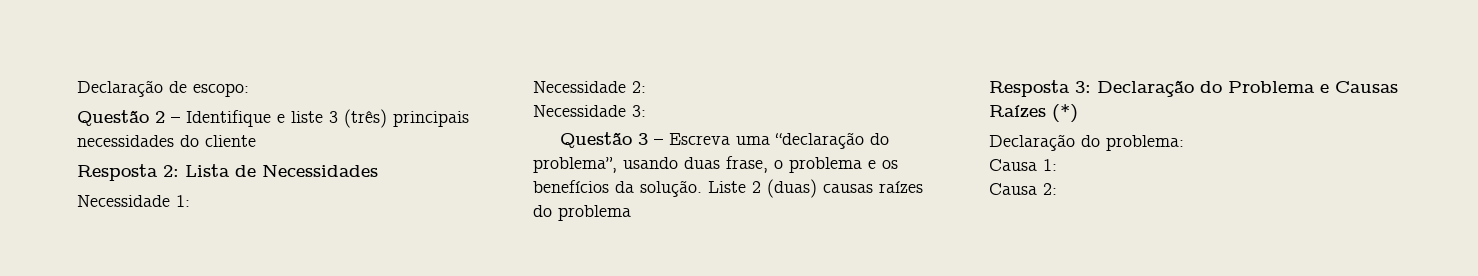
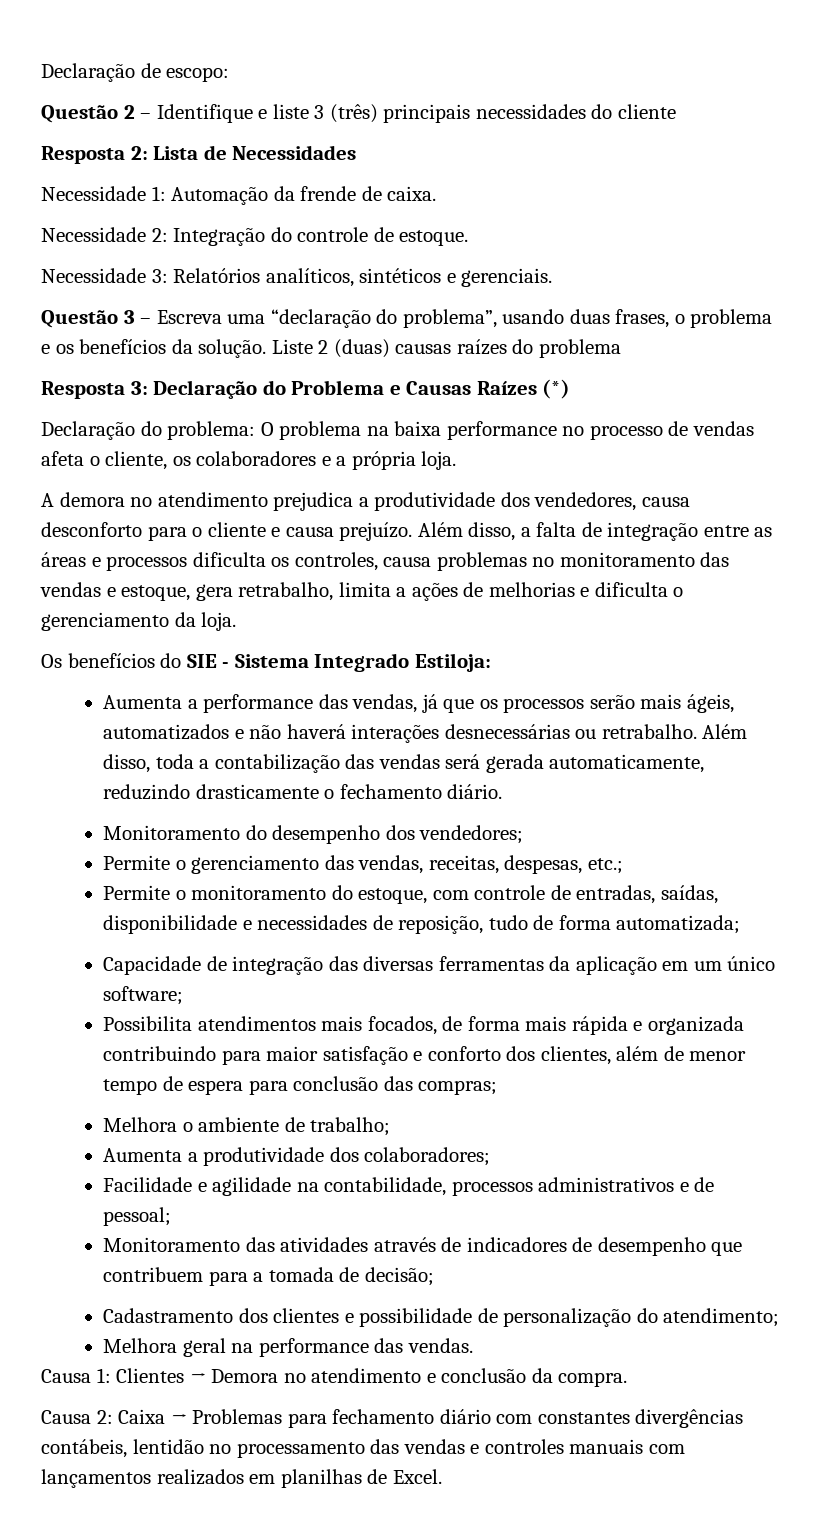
[533,81,646,93] [533,105,646,117] // Necessidade 2: // Necessidade 3: -> [171,186,437,205] [41,227,469,246] [41,268,553,287] Automação da frende de caixa. // Necessidade 2: Integração do controle de estoque. // Necessidade 3: Relatórios analíticos, sintéticos e gerenciais.
[726,156,768,173] frase, -> [615,309,670,328] frases,
[989,159,1057,171] [989,183,1057,195] // Causa 1: // Causa 2: -> [260,421,754,440] [41,451,457,470] [41,492,690,511] [41,522,773,541] [41,552,730,571] [40,582,684,601] [41,612,237,631] [41,653,491,672] [103,694,734,713] [103,724,748,743] [103,754,705,773] [103,784,503,800] [103,825,524,844] [103,855,623,874] [103,885,718,904] [103,915,741,934] [103,956,776,975] [103,986,184,1005] [103,1016,744,1035] [103,1046,747,1065] [103,1076,498,1095] [103,1117,391,1136] [103,1147,491,1166] [103,1177,715,1196] [103,1207,172,1226] [103,1237,743,1256] [103,1267,434,1286] [103,1308,780,1327] [103,1338,473,1357] [41,1368,628,1387] [41,1409,744,1428] [41,1439,685,1458] [41,1469,442,1488] O problema na baixa performance no processo de vendas afeta o cliente, os colaboradores e a própria loja. // A demora no atendimento prejudica a produtividade dos vendedores, causa desconforto para o cliente e causa prejuízo. Além disso, a falta de integração entre as áreas e processos dificulta os controles, causa problemas no monitoramento das vendas e estoque, gera retrabalho, limita a ações de melhorias e dificulta o gerenciamento da loja. // Os benefícios do SIE - Sistema Integrado Estiloja: // Aumenta a performance das vendas, já que os processos serão mais ágeis, automatizados e não haverá interações desnecessárias ou retrabalho. Além disso, toda a contabilização das vendas será gerada automaticamente, reduzindo drasticamente o fechamento diário. // Monitoramento do desempenho dos vendedores; // Permite o gerenciamento das vendas, receitas, despesas, etc.; // Permite o monitoramento do estoque, com controle de entradas, saídas, disponibilidade e necessidades de reposição, tudo de forma automatizada; // Capacidade de integração das diversas ferramentas da aplicação em um único software; // Possibilita atendimentos mais focados, de forma mais rápida e organizada contribuindo para maior satisfação e conforto dos clientes, além de menor tempo de espera para conclusão das compras; // Melhora o ambiente de trabalho; // Aumenta a produtividade dos colaboradores; // Facilidade e agilidade na contabilidade, processos administrativos e de pessoal; // Monitoramento das atividades através de indicadores de desempenho que contribuem para a tomada de decisão; // Cadastramento dos clientes e possibilidade de personalização do atendimento; // Melhora geral na performance das vendas. // Causa 1: Clientes → Demora no atendimento e conclusão da compra. // Causa 2: Caixa → Problemas para fechamento diário com constantes divergências contábeis, lentidão no processamento das vendas e controles manuais com lançamentos realizados em planilhas de Excel.

